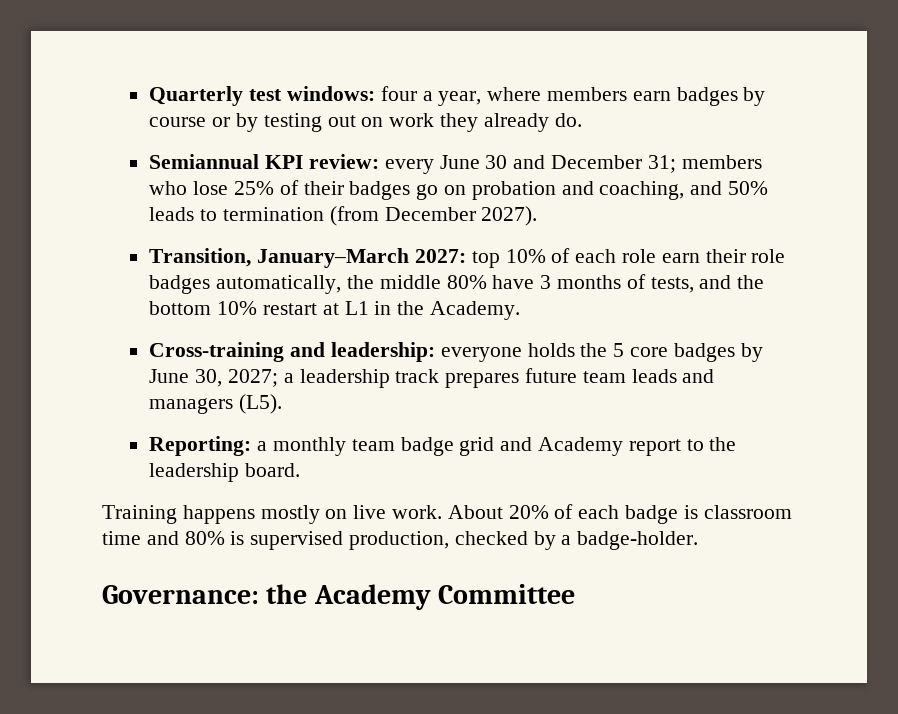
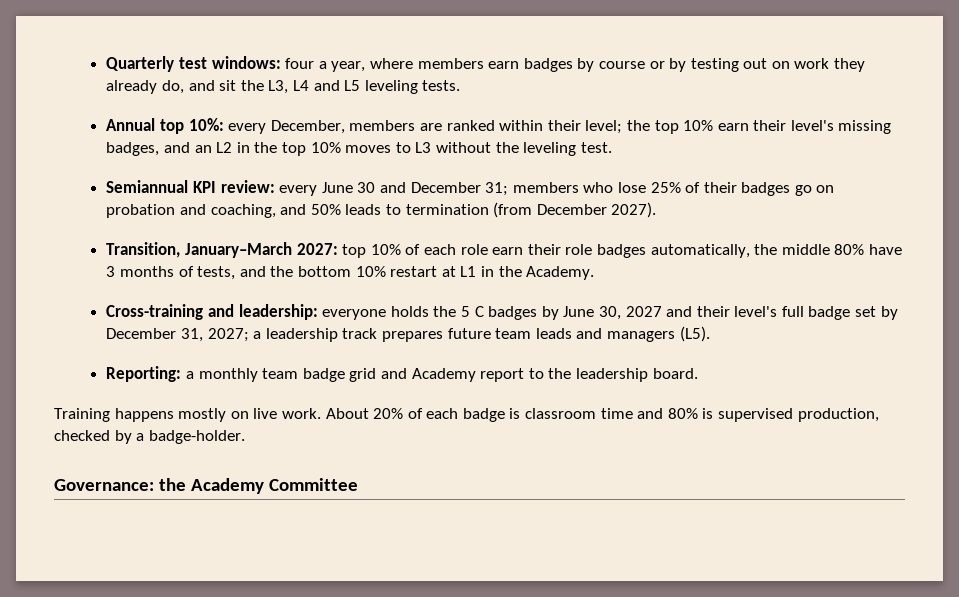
[554,113,582,127] do. -> [162,80,461,94] [106,118,892,134] [106,142,612,156] do, and sit the L3, L4 and L5 leveling tests. // Annual top 10%: every December, members are ranked within their level; the top 10% earn their level's missing badges, and an L2 in the top 10% moves to L3 without the leveling test.
[630,347,669,357] core -> [474,306,484,317] C
(223, 378) none -> [625,306,898,320] [106,328,204,342] 2027 and their level's full badge set by December 31,

